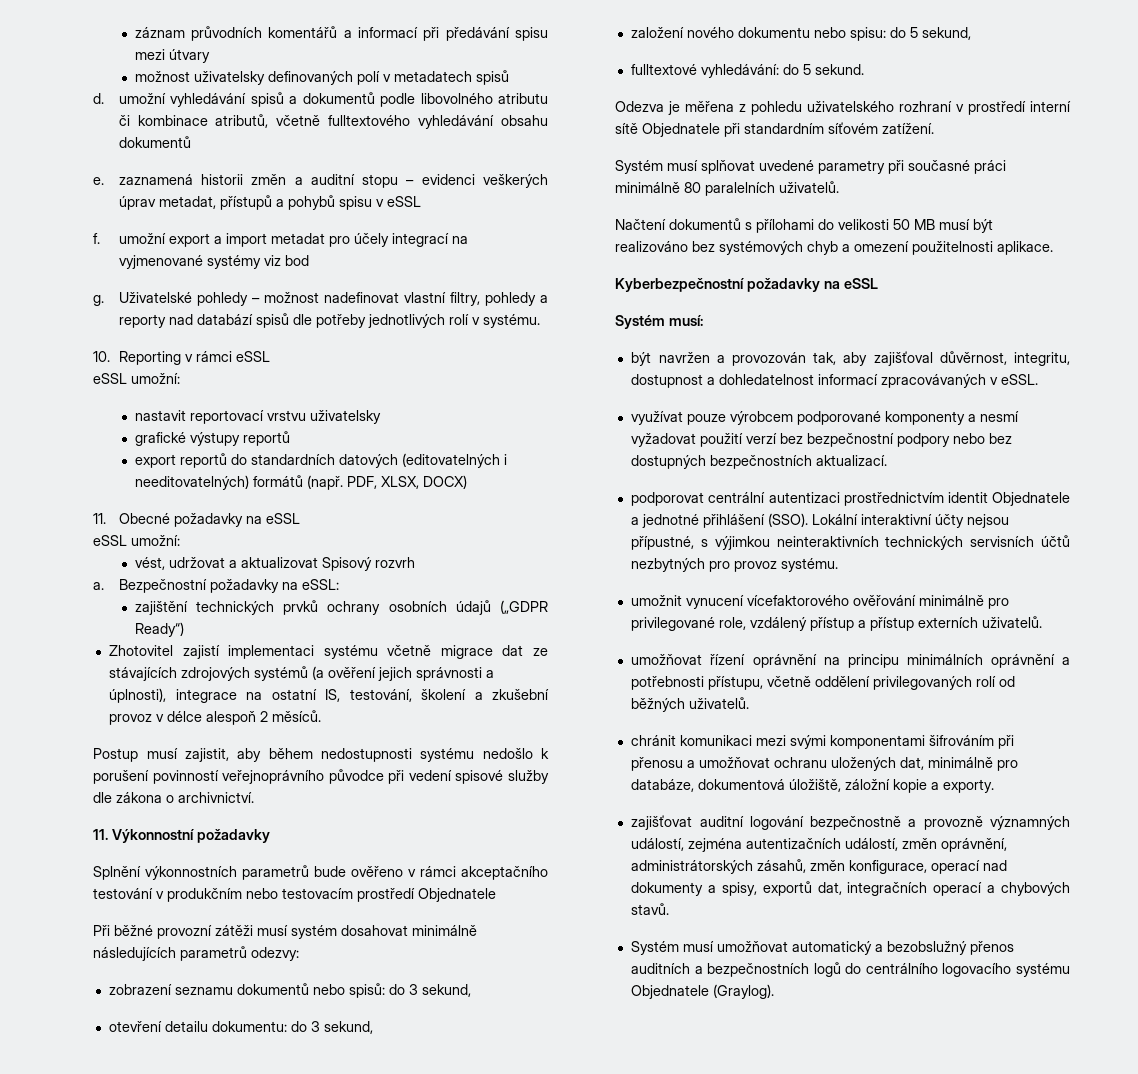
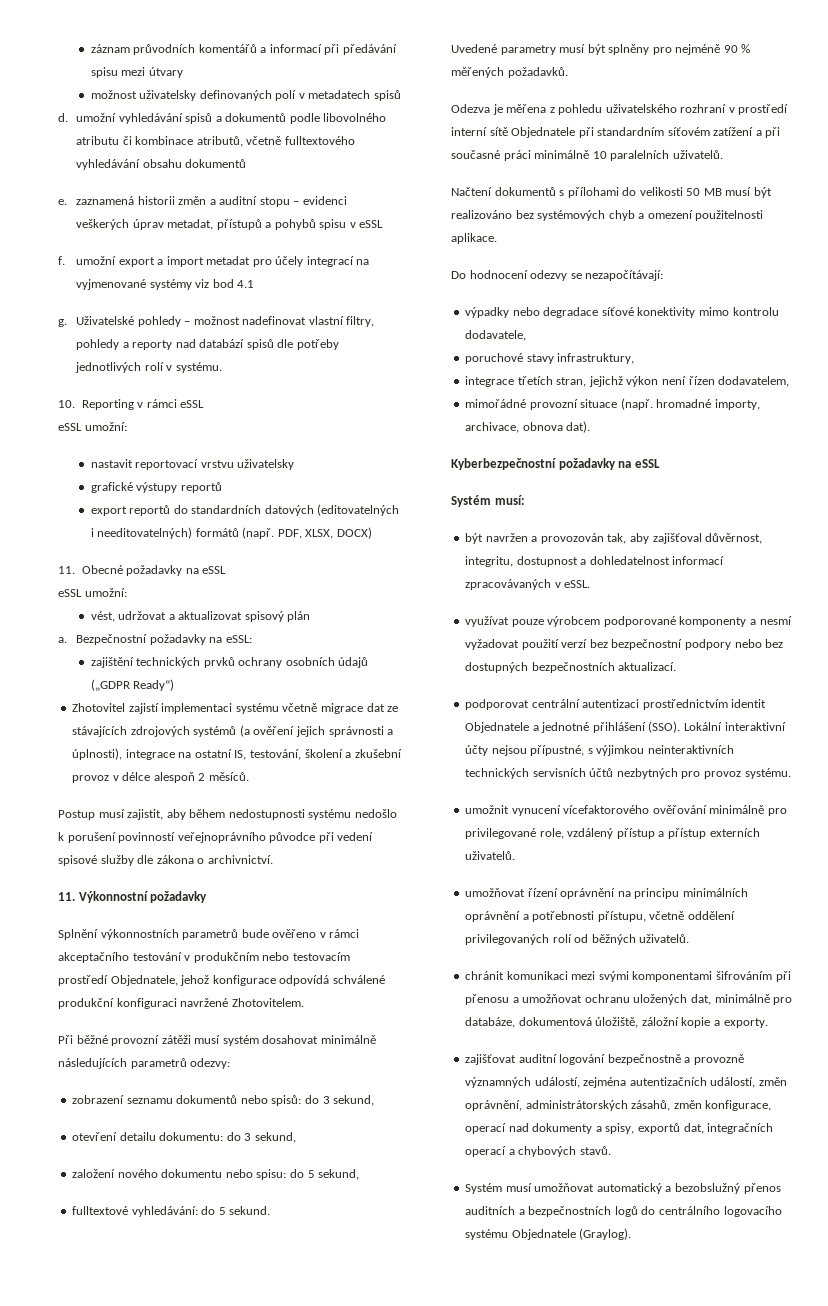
(309, 260) none -> [237,280,255,288] 4.1
[321,557,415,571] Spisový rozvrh -> [244,611,311,622] spisový plán
[418,888,497,902] Objednatele -> [110,975,385,986] [58,998,304,1009] Objednatele, jehož konfigurace odpovídá schválené produkční konfiguraci navržené Zhotovitelem.
(865, 69) none -> [451,44,751,55] [451,67,568,78] // Uvedené parametry musí být splněny pro nejméně 90 % měřených požadavků.
[882,123,935,134] [615,160,886,174] zatížení. // Systém musí splňovat uvedené parametry -> [713,127,762,136] zatížení a
[684,182,702,193] 80 -> [592,151,607,159] 10
(1054, 248) none -> [451,270,664,281] [465,307,779,318] [465,330,527,341] [465,353,635,364] [465,376,790,387] [465,398,760,410] [465,421,591,433] // Do hodnocení odezvy se nezapočítávají: // výpadky nebo degradace síťové konektivity mimo kontrolu dodavatele, // poruchové stavy infrastruktury, // integrace třetích stran, jejichž výkon není řízen dodavatelem, // mimořádné provozní situace (např. hromadné importy, archivace, obnova dat).

